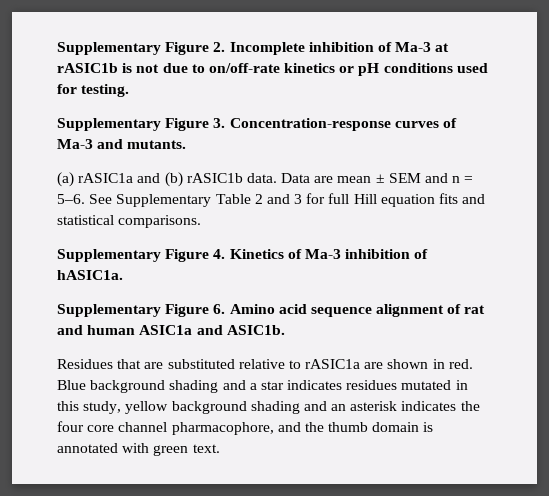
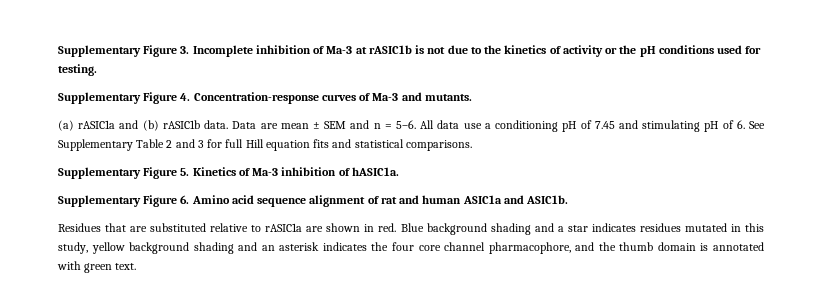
[57,42,226,55] Supplementary Figure 2. -> [58,45,190,57] Supplementary Figure 3.
[208,63,355,73] on/off-rate kinetics or -> [484,45,637,57] the kinetics of activity or the
[213,118,226,128] 3. -> [180,93,191,101] 4.
(85, 199) none -> [420,120,745,132] All data use a conditioning pH of 7.45 and stimulating pH of 6.
[213,249,226,259] 4. -> [180,168,190,176] 5.

